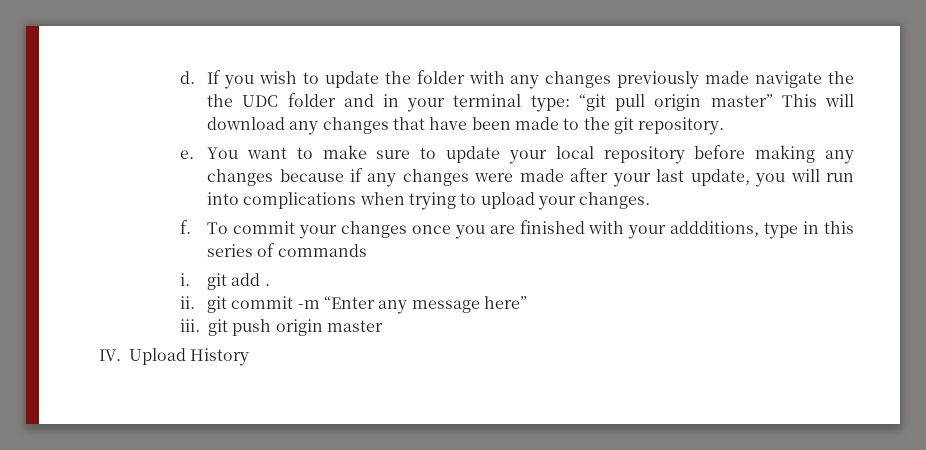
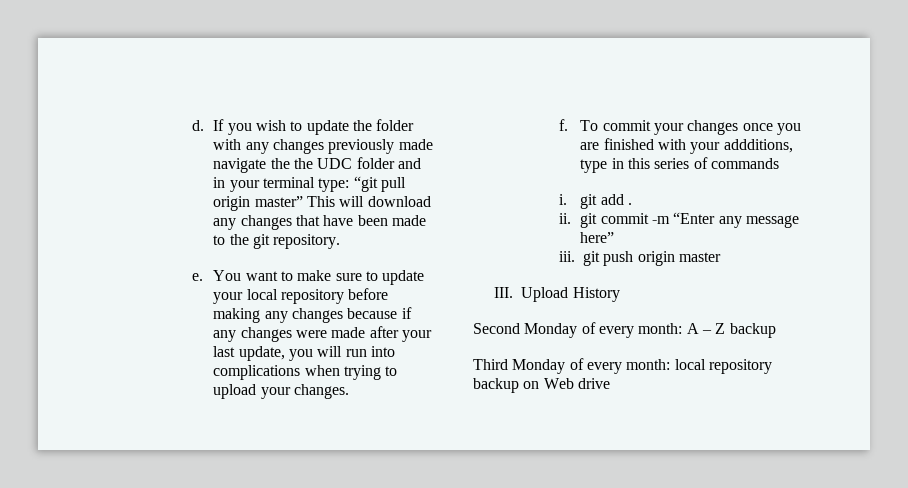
[99,349,122,361] IV. -> [494,287,514,298] III.
(250, 357) none -> [473,322,776,338] [473,358,772,374] [473,378,610,393] // Second Monday of every month: A – Z backup // Third Monday of every month: local repository backup on Web drive

